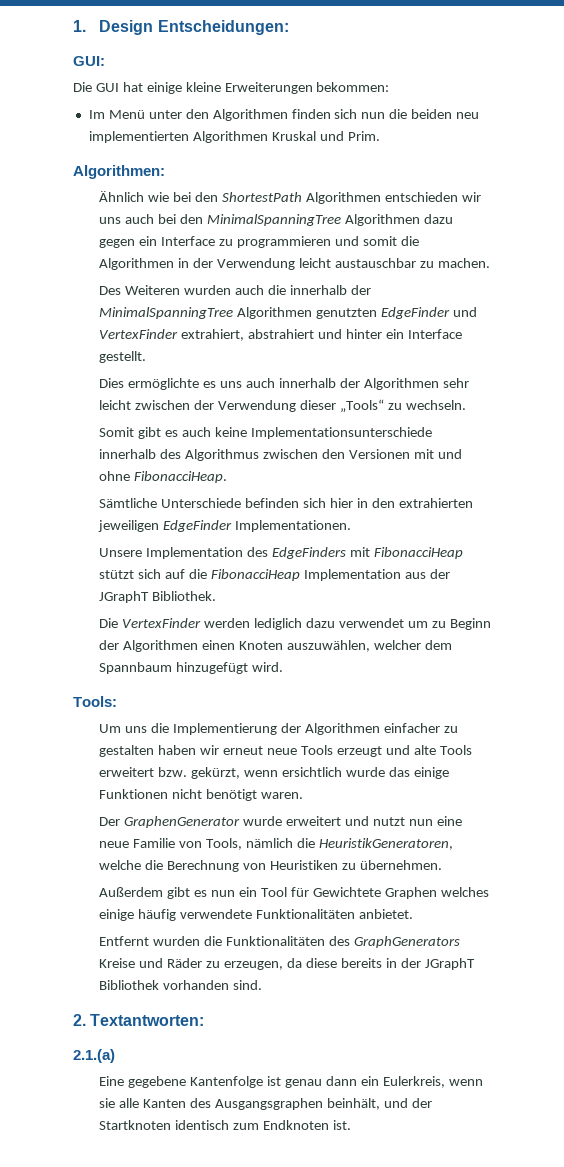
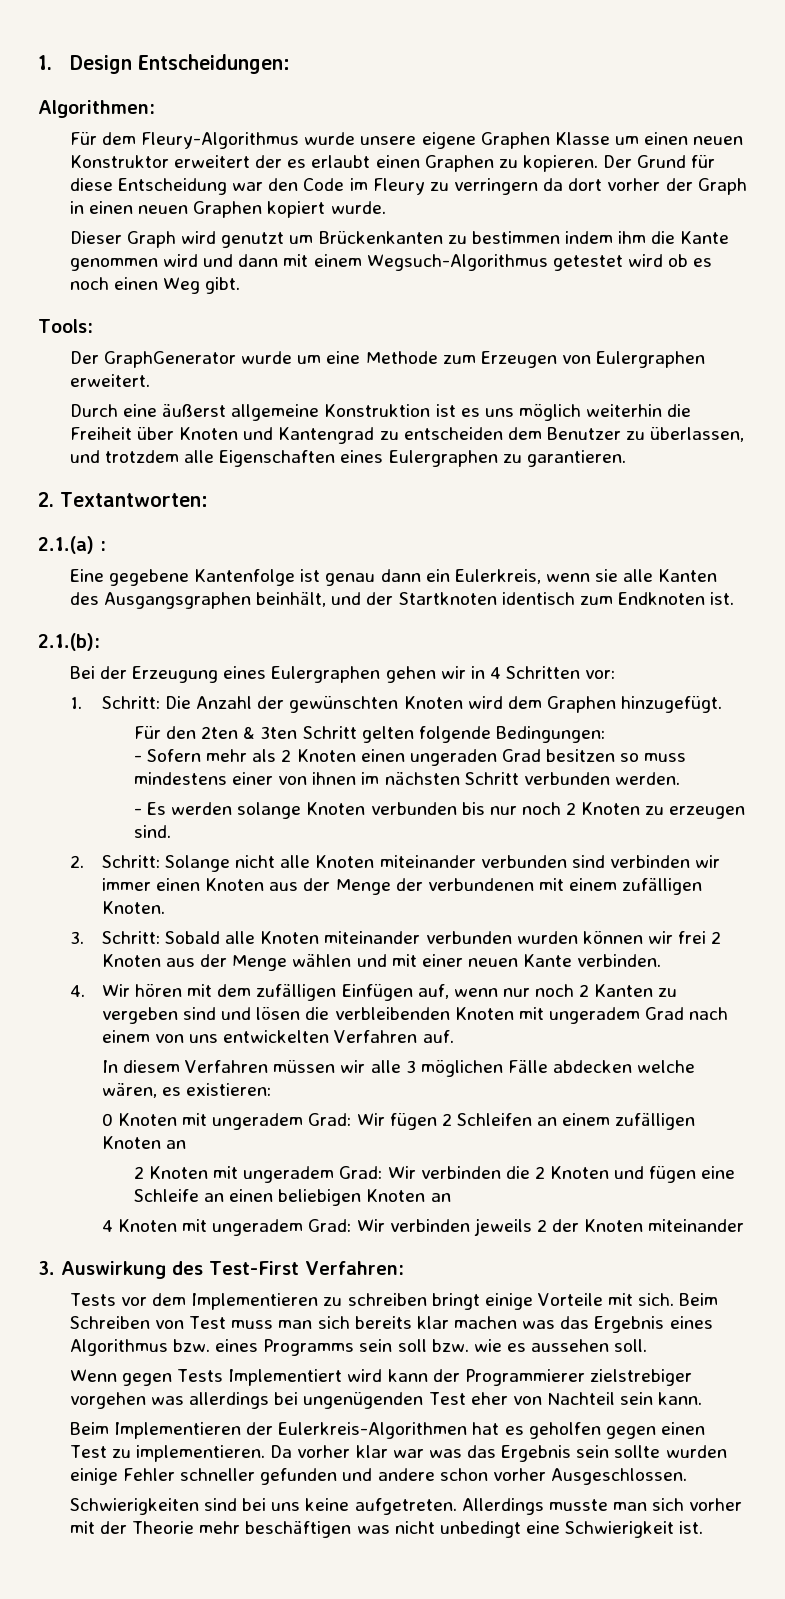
[73,56,105,66] [73,82,390,94] [88,109,480,121] [88,131,380,143] [73,165,165,179] [99,191,481,204] [99,214,453,226] [99,236,419,248] [99,258,490,270] [99,285,371,295] [99,307,478,319] [99,329,462,341] [99,351,147,363] [99,378,469,390] [99,399,466,413] [99,427,432,439] [99,449,462,461] [99,471,228,483] [99,498,473,508] [98,520,352,532] [99,547,463,559] [99,569,450,581] [99,591,217,603] [99,618,491,630] [99,640,452,652] [99,662,284,674] [73,696,117,707] [99,723,458,735] [99,745,472,757] [99,767,449,779] [99,789,304,801] [99,816,462,828] [99,838,453,850] [99,860,442,872] [99,887,489,899] [99,909,414,921] [99,936,460,948] [99,958,475,970] [99,980,263,990] GUI: // Die GUI hat einige kleine Erweiterungen bekommen: // Im Menü unter den Algorithmen finden sich nun die beiden neu implementierten Algorithmen Kruskal und Prim. // Algorithmen: // Ähnlich wie bei den ShortestPath Algorithmen entschieden wir uns auch bei den MinimalSpanningTree Algorithmen dazu gegen ein Interface zu programmieren und somit die Algorithmen in der Verwendung leicht austauschbar zu machen. // Des Weiteren wurden auch die innerhalb der MinimalSpanningTree Algorithmen genutzten EdgeFinder und VertexFinder extrahiert, abstrahiert und hinter ein Interface gestellt. // Dies ermöglichte es uns auch innerhalb der Algorithmen sehr leicht zwischen der Verwendung dieser „Tools“ zu wechseln. // Somit gibt es auch keine Implementationsunterschiede innerhalb des Algorithmus zwischen den Versionen mit und ohne FibonacciHeap. // Sämtliche Unterschiede befinden sich hier in den extrahierten jeweiligen EdgeFinder Implementationen. // Unsere Implementation des EdgeFinders mit FibonacciHeap stützt sich auf die FibonacciHeap Implementation aus der JGraphT Bibliothek. // Die VertexFinder werden lediglich dazu verwendet um zu Beginn der Algorithmen einen Knoten auszuwählen, welcher dem Spannbaum hinzugefügt wird. // Tools: // Um uns die Implementierung der Algorithmen einfacher zu gestalten haben wir erneut neue Tools erzeugt und alte Tools erweitert bzw. gekürzt, wenn ersichtlich wurde das einige Funktionen nicht benötigt waren. // Der GraphenGenerator wurde erweitert und nutzt nun eine neue Familie von Tools, nämlich die HeuristikGeneratoren, welche die Berechnung von Heuristiken zu übernehmen. // Außerdem gibt es nun ein Tool für Gewichtete Graphen welches einige häufig verwendete Funktionalitäten anbietet. // Entfernt wurden die Funktionalitäten des GraphGenerators Kreise und Räder zu erzeugen, da diese bereits in der JGraphT Bibliothek vorhanden sind. -> [38,100,155,118] [69,132,744,149] [69,155,716,172] [69,178,747,195] [69,201,386,218] [69,231,730,248] [69,254,713,271] [69,277,241,294] [38,319,93,333] [69,351,706,368] [69,374,150,387] [69,403,692,421] [69,427,745,444] [69,450,626,467] Algorithmen: // Für dem Fleury-Algorithmus wurde unsere eigene Graphen Klasse um einen neuen Konstruktor erweitert der es erlaubt einen Graphen zu kopieren. Der Grund für diese Entscheidung war den Code im Fleury zu verringern da dort vorher der Graph in einen neuen Graphen kopiert wurde. // Dieser Graph wird genutzt um Brückenkanten zu bestimmen indem ihm die Kante genommen wird und dann mit einem Wegsuch-Algorithmus getestet wird ob es noch einen Weg gibt. // Tools: // Der GraphGenerator wurde um eine Methode zum Erzeugen von Eulergraphen erweitert. // Durch eine äußerst allgemeine Konstruktion ist es uns möglich weiterhin die Freiheit über Knoten und Kantengrad zu entscheiden dem Benutzer zu überlassen, und trotzdem alle Eigenschaften eines Eulergraphen zu garantieren.
(115, 1056) none -> [100,541,106,551] :
(352, 1125) none -> [38,633,100,651] [69,666,616,683] [69,696,723,713] [133,726,605,743] [133,749,687,766] [133,772,680,785] [133,802,746,819] [133,825,171,838] [69,855,721,872] [101,878,703,895] [101,901,165,914] [69,930,722,944] [101,954,662,971] [69,983,678,1001] [101,1006,729,1024] [101,1030,454,1043] [101,1059,696,1077] [101,1083,272,1098] [101,1113,696,1130] [101,1136,187,1149] [133,1166,736,1183] [133,1189,451,1206] [101,1218,745,1236] [38,1261,404,1279] [69,1293,719,1310] [69,1316,713,1333] [69,1339,648,1356] [69,1369,692,1386] [69,1392,703,1409] [69,1422,705,1439] [69,1445,727,1462] [69,1468,687,1485] [69,1498,743,1515] [69,1521,704,1538] // 2.1.(b): // Bei der Erzeugung eines Eulergraphen gehen wir in 4 Schritten vor: // 1. Schritt: Die Anzahl der gewünschten Knoten wird dem Graphen hinzugefügt. // Für den 2ten & 3ten Schritt gelten folgende Bedingungen: // - Sofern mehr als 2 Knoten einen ungeraden Grad besitzen so muss mindestens einer von ihnen im nächsten Schritt verbunden werden. // - Es werden solange Knoten verbunden bis nur noch 2 Knoten zu erzeugen sind. // 2. Schritt: Solange nicht alle Knoten miteinander verbunden sind verbinden wir immer einen Knoten aus der Menge der verbundenen mit einem zufälligen Knoten. // 3. Schritt: Sobald alle Knoten miteinander verbunden wurden können wir frei 2 Knoten aus der Menge wählen und mit einer neuen Kante verbinden. // 4. Wir hören mit dem zufälligen Einfügen auf, wenn nur noch 2 Kanten zu vergeben sind und lösen die verbleibenden Knoten mit ungeradem Grad nach einem von uns entwickelten Verfahren auf. // In diesem Verfahren müssen wir alle 3 möglichen Fälle abdecken welche wären, es existieren: // 0 Knoten mit ungeradem Grad: Wir fügen 2 Schleifen an einem zufälligen Knoten an // 2 Knoten mit ungeradem Grad: Wir verbinden die 2 Knoten und fügen eine Schleife an einen beliebigen Knoten an // 4 Knoten mit ungeradem Grad: Wir verbinden jeweils 2 der Knoten miteinander // 3. Auswirkung des Test-First Verfahren: // Tests vor dem Implementieren zu schreiben bringt einige Vorteile mit sich. Beim Schreiben von Test muss man sich bereits klar machen was das Ergebnis eines Algorithmus bzw. eines Programms sein soll bzw. wie es aussehen soll. // Wenn gegen Tests Implementiert wird kann der Programmierer zielstrebiger vorgehen was allerdings bei ungenügenden Test eher von Nachteil sein kann. // Beim Implementieren der Eulerkreis-Algorithmen hat es geholfen gegen einen Test zu implementieren. Da vorher klar war was das Ergebnis sein sollte wurden einige Fehler schneller gefunden und andere schon vorher Ausgeschlossen. // Schwierigkeiten sind bei uns keine aufgetreten. Allerdings musste man sich vorher mit der Theorie mehr beschäftigen was nicht unbedingt eine Schwierigkeit ist.

